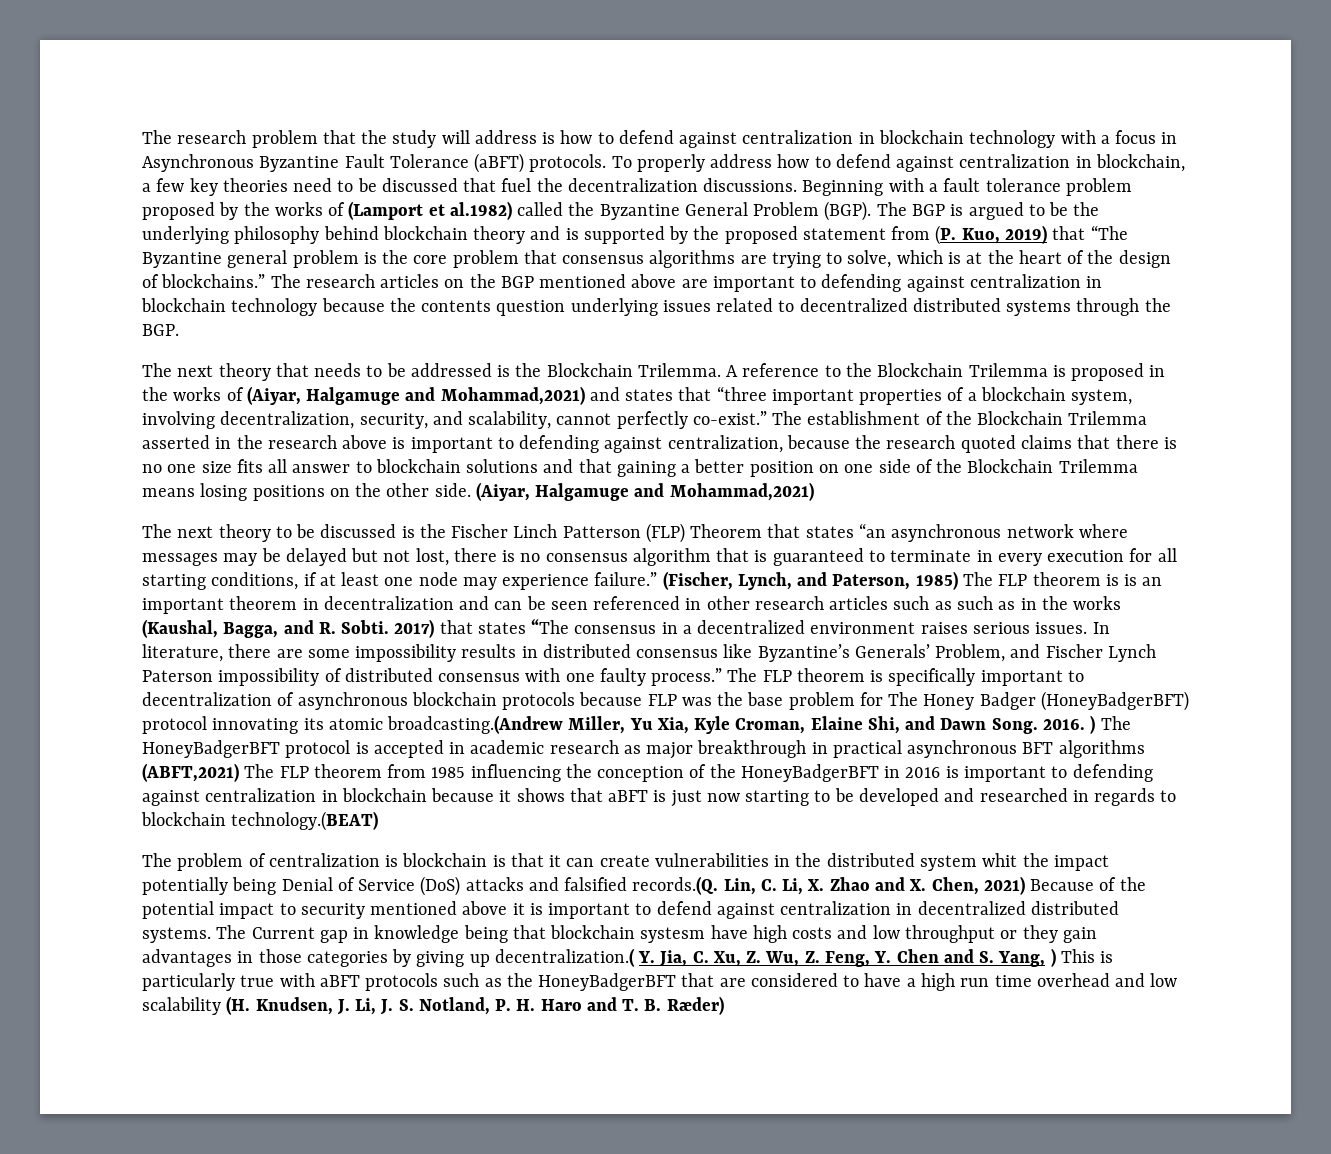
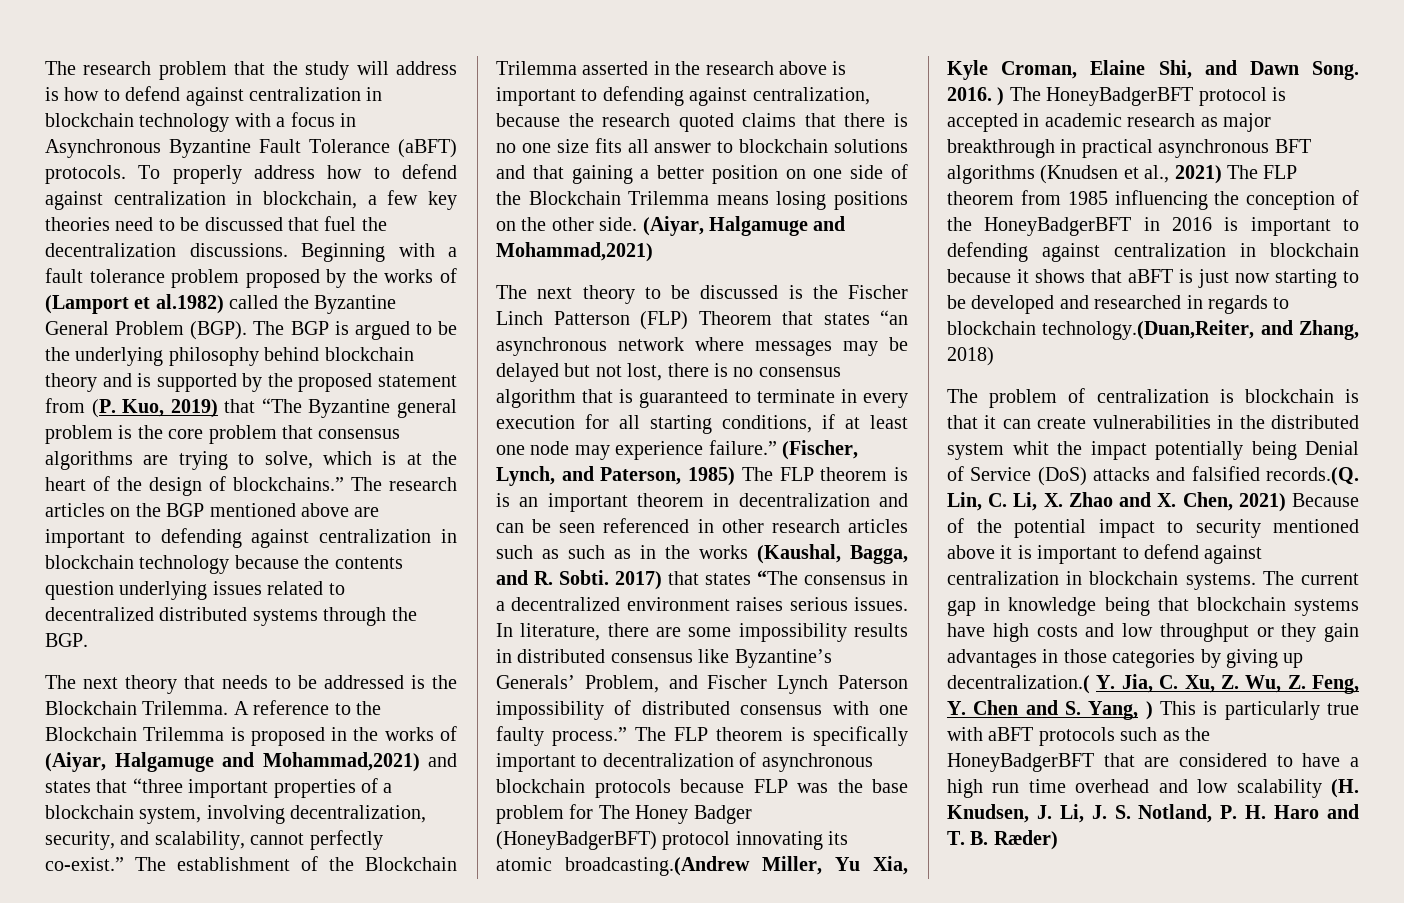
[142,763,239,782] (ABFT,2021) -> [1040,165,1222,184] (Knudsen et al., 2021)
[231,811,379,831] technology.(BEAT) -> [1042,320,1359,340] [947,347,994,366] technology.(Duan,Reiter, and Zhang, 2018)
[917,901,1119,915] decentralized distributed -> [1089,571,1179,585] blockchain
[251,927,315,939] Current -> [1301,573,1359,585] current
[640,927,706,943] systesm -> [1294,599,1359,616] systems

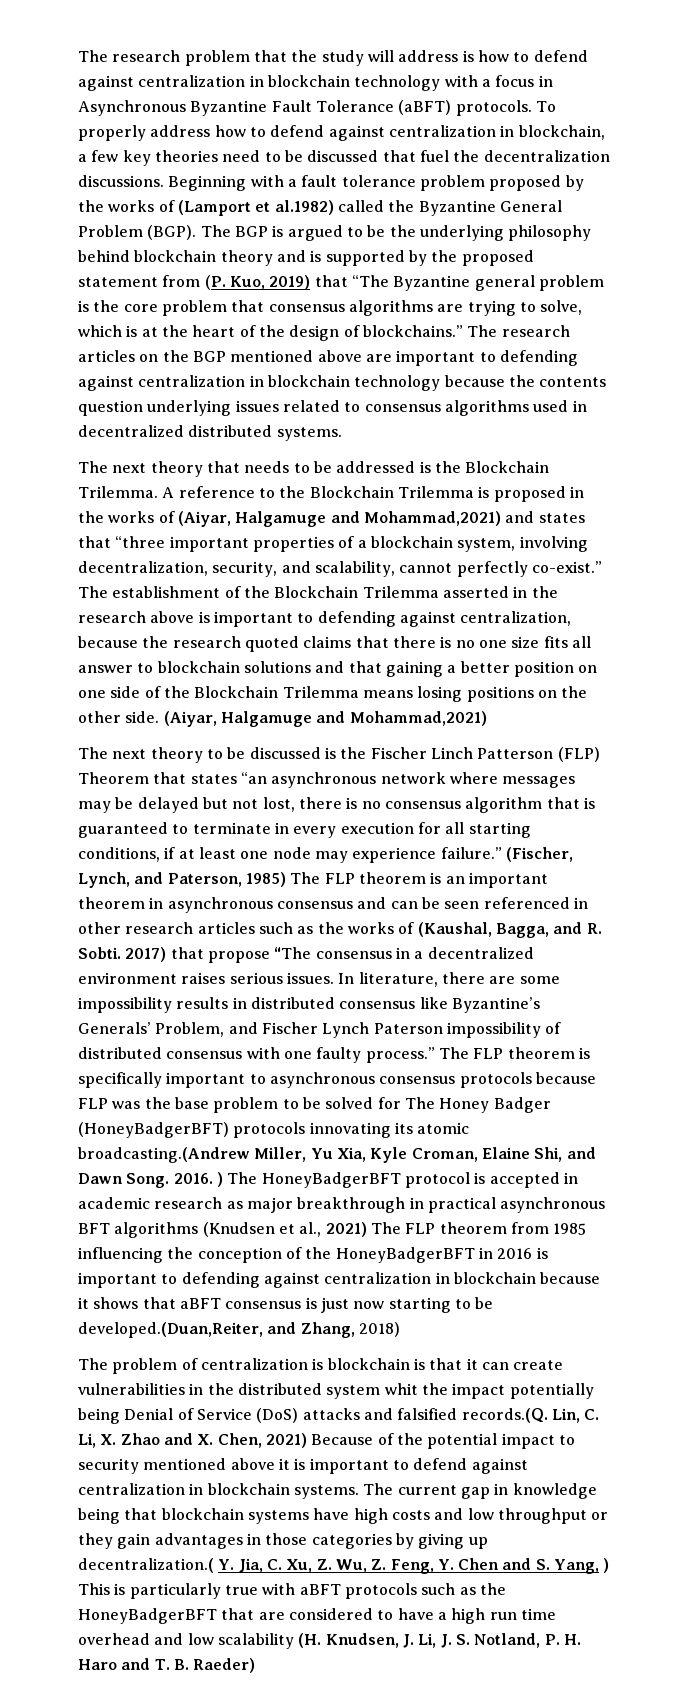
[45,607,417,626] [45,633,88,647] decentralized distributed systems through the BGP. -> [364,400,587,416] [78,425,342,441] consensus algorithms used in decentralized distributed systems.
[496,493,510,507] is -> (442, 878) none
[738,493,870,507] decentralization -> [167,897,353,913] asynchronous consensus
[568,545,748,559] such as in the works -> [317,922,415,934] the works of
[705,573,751,585] states -> [207,951,270,963] propose
[602,752,873,772] [496,779,585,793] decentralization of asynchronous blockchain -> [269,1072,456,1088] asynchronous consensus
(564, 814) none -> [282,1097,374,1109] to be solved
[662,831,731,850] protocol -> [233,1122,306,1138] protocols
(1173, 276) none -> [225,1301,302,1309] consensus
[971,295,1290,314] [947,320,1255,340] developed and researched in regards to blockchain technology.(Duan,Reiter, -> [78,1322,263,1338] developed.(Duan,Reiter,
[993,830,1058,850] Ræder) -> [193,1658,256,1673] Raeder)

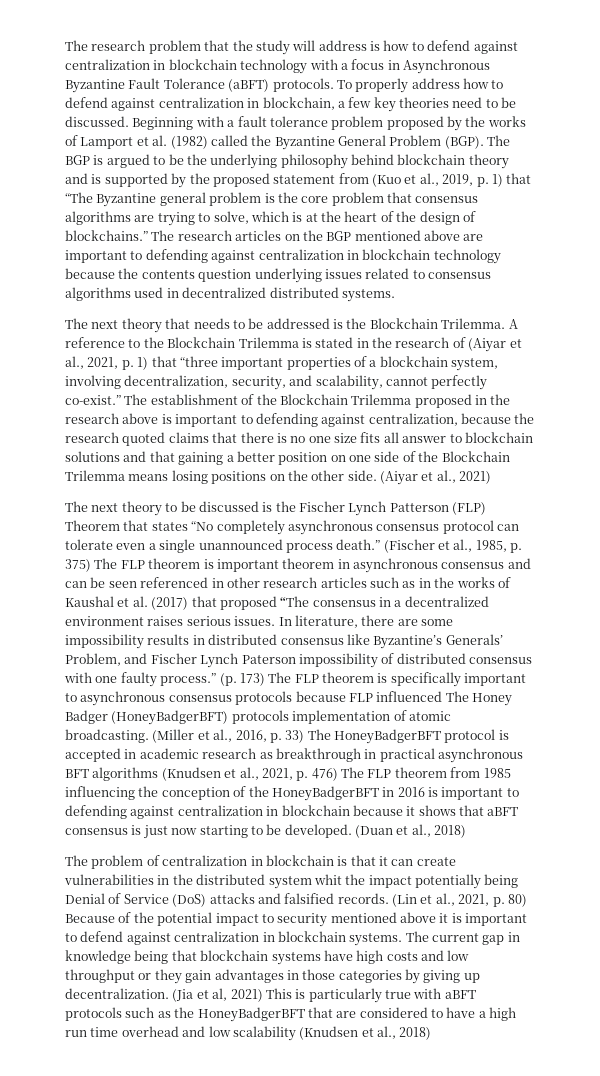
[307,150,610,162] [78,175,164,187] discussed that fuel the decentralization discussions. -> [65,116,129,127] discussed.
[177,200,334,216] (Lamport et al.1982) -> [80,135,208,149] Lamport et al. (1982)
[204,275,311,290] (P. Kuo, 2019) -> [372,173,503,187] (Kuo et al., 2019, p. 1)
[493,486,584,502] [78,511,585,527] proposed in the works of (Aiyar, Halgamuge and Mohammad,2021) and states -> [315,337,522,352] [65,356,149,370] stated in the research of (Aiyar et al., 2021, p. 1)
[442,586,509,598] asserted -> [414,394,472,408] proposed
[163,711,487,727] (Aiyar, Halgamuge and Mohammad,2021) -> [380,470,492,485] (Aiyar et al., 2021)
[430,747,473,759] Linch -> [348,501,387,516] Lynch
[240,772,576,788] [78,797,595,813] [78,822,531,838] [78,847,573,863] [78,872,465,888] “an asynchronous network where messages may be delayed but not lost, there is no consensus algorithm that is guaranteed to terminate in every execution for all starting conditions, if at least one node may experience failure.” (Fischer, Lynch, and Paterson, 1985) The FLP theorem is an -> [191,520,519,535] [65,539,523,553] [65,558,214,572] “No completely asynchronous consensus protocol can tolerate even a single unannounced process death.” (Fischer et al., 1985, p. 375) The FLP theorem is
[317,922,602,938] [78,947,270,963] the works of (Kaushal, Bagga, and R. Sobti. 2017) that propose -> [418,577,511,588] [65,596,277,610] in the works of Kaushal et al. (2017) that proposed
(435, 1055) none -> [219,673,265,686] (p. 173)
[112,1097,401,1113] was the base problem to be solved for -> [376,691,443,702] influenced
[309,1122,470,1138] [78,1147,596,1163] [78,1172,223,1188] innovating its atomic broadcasting.(Andrew Miller, Yu Xia, Kyle Croman, Elaine Shi, and Dawn Song. 2016. ) -> [292,710,451,724] [65,729,305,743] implementation of atomic broadcasting. (Miller et al., 2016, p. 33)
[246,1197,293,1213] major -> (273, 755) none
[325,1222,367,1237] 2021) -> [261,768,338,781] 2021, p. 476)
[78,1322,355,1338] developed.(Duan,Reiter, and Zhang, -> [284,824,431,838] developed. (Duan et al.,
[312,1358,324,1370] is -> [250,856,263,866] in
[461,1408,600,1423] [78,1433,307,1448] records.(Q. Lin, C. Li, X. Zhao and X. Chen, 2021) -> [337,893,527,907] records. (Lin et al., 2021, p. 80)
[78,1558,610,1574] decentralization.( Y. Jia, C. Xu, Z. Wu, Z. Feng, Y. Chen and S. Yang, ) -> [65,988,263,1002] decentralization. (Jia et al, 2021)
[298,1633,581,1648] [78,1658,256,1673] (H. Knudsen, J. Li, J. S. Notland, P. H. Haro and T. B. Raeder) -> [299,1026,432,1040] (Knudsen et al., 2018)

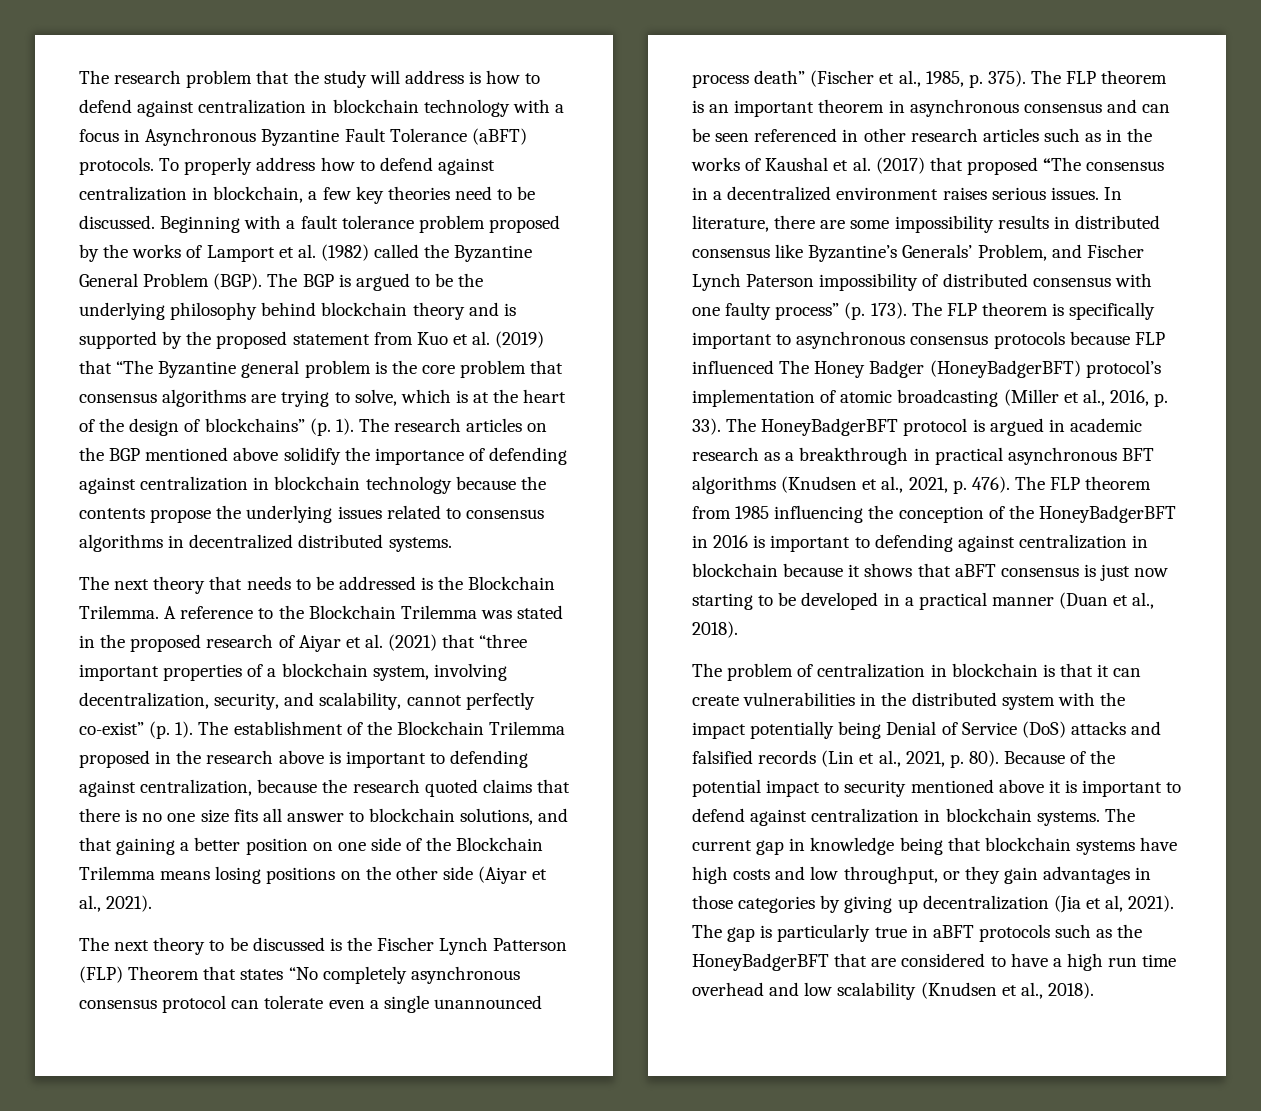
[372,173,503,187] (Kuo et al., 2019, p. 1) -> [416,331,545,348] Kuo et al. (2019)
[65,230,148,241] blockchains.” -> [204,418,354,436] blockchains” (p. 1).
[463,234,484,241] [65,250,143,263] are important to -> [283,447,485,465] solidify the importance of
[198,269,252,282] question -> [150,505,242,523] propose the
[134,287,164,298] used -> (163, 543) none
[301,338,312,348] is -> [480,610,512,619] was
(392, 342) none -> [130,634,202,652] proposed
[468,338,522,352] [65,356,149,370] (Aiyar et al., 2021, p. 1) -> [298,634,438,652] Aiyar et al. (2021)
[65,395,121,405] co-exist.” -> [79,721,194,739] co-exist” (p. 1).
[65,451,120,462] solutions -> [460,808,534,825] solutions,
[347,470,492,485] side. (Aiyar et al., 2021) -> [442,866,548,884] [79,895,153,912] side (Aiyar et al., 2021).
[336,539,381,550] death.” -> [754,70,806,84] death”
[65,558,214,572] 375) The FLP theorem is -> [987,70,1168,87] [692,100,730,113] 375). The FLP theorem is an
[160,673,265,686] process.” (p. 173) -> [775,302,907,320] process” (p. 173).
[231,710,289,724] protocols -> [1085,360,1161,378] protocol’s
[65,729,149,743] broadcasting. -> [897,389,999,407] broadcasting
[285,730,305,743] 33) -> [692,418,721,435] 33).
[65,748,121,762] accepted -> [989,418,1044,436] argued
(273, 755) none -> [785,452,795,461] a
[311,768,338,781] 476) -> [971,476,1010,493] 476).
[284,824,352,838] developed. -> [801,592,1054,610] developed in a practical manner
[434,825,467,838] 2018) -> [692,621,738,638] 2018).
[313,874,342,885] whit -> [1057,692,1095,706] with
[337,893,389,904] records. -> [758,750,817,764] records
[507,894,527,907] 80) -> [968,750,999,767] 80).
[65,969,135,983] throughput -> [843,866,938,884] throughput,
[65,988,169,999] decentralization. -> [922,895,1049,910] decentralization
[230,988,292,1002] 2021) This -> [1128,895,1175,912] [692,924,756,942] 2021). The gap
[413,988,442,999] with -> [911,925,928,938] in
[399,1027,432,1040] 2018) -> [1047,982,1094,999] 2018).

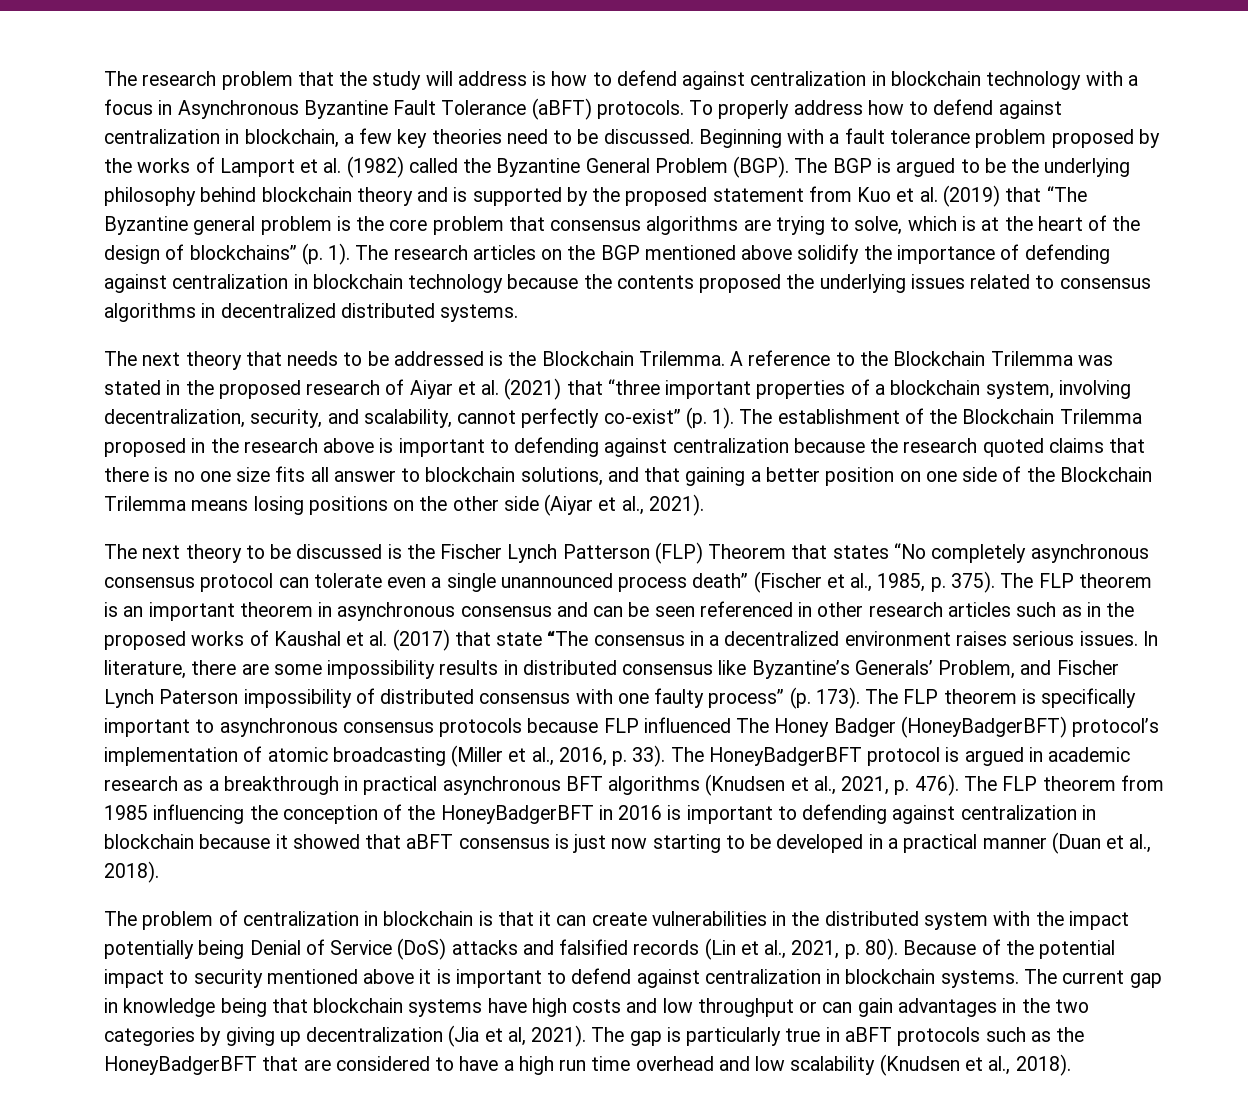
[150,509,212,523] propose -> [699,274,782,293] proposed
[140,779,253,796] centralization, -> [672,438,789,453] centralization
(1153, 135) none -> [104,631,186,650] proposed
[966,157,1038,175] proposed -> [496,632,543,646] state
[864,563,913,577] shows -> [292,834,360,849] showed
[843,866,1000,884] throughput, or they -> [697,998,853,1017] throughput or can
[692,895,733,909] those -> [1021,998,1089,1013] the two

